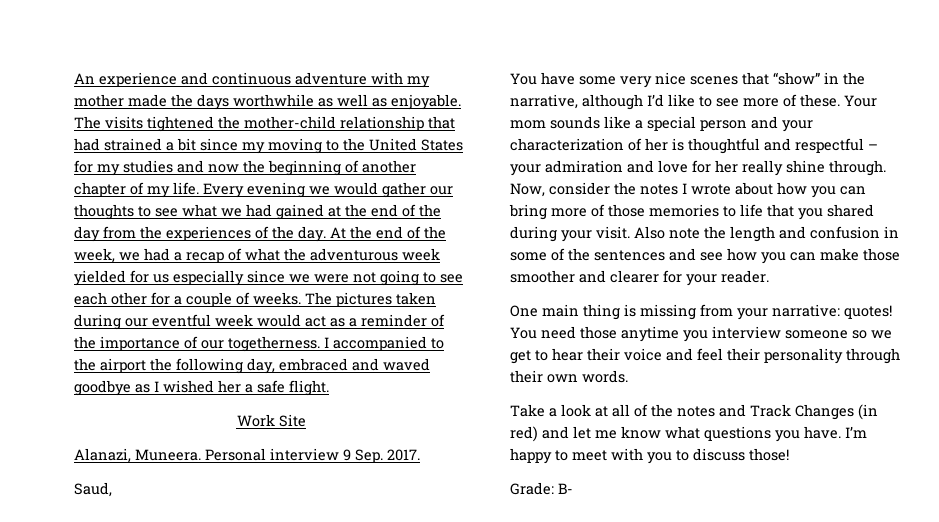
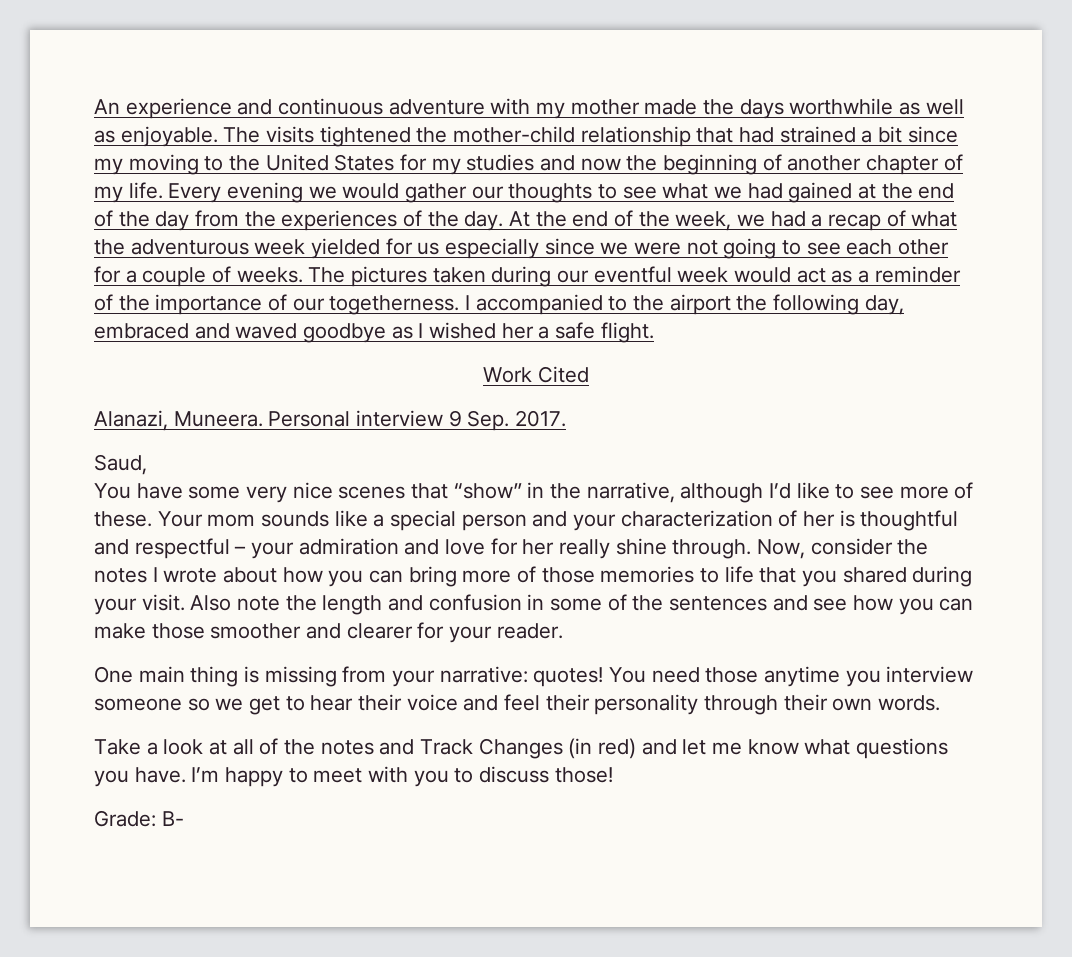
[278,414,306,427] Site -> [537,366,589,383] Cited

